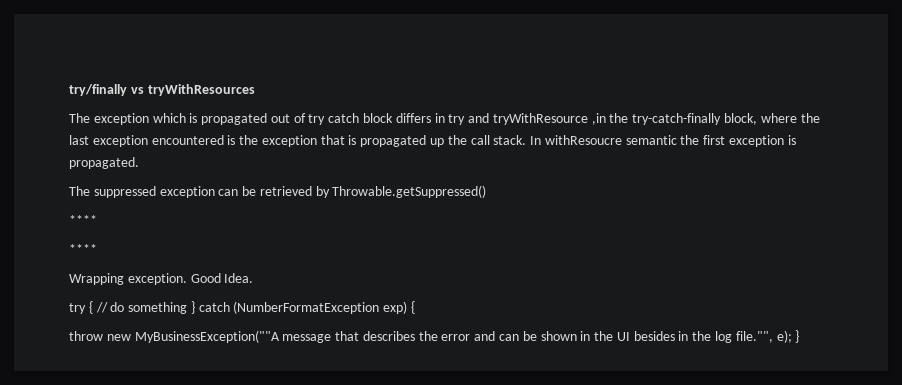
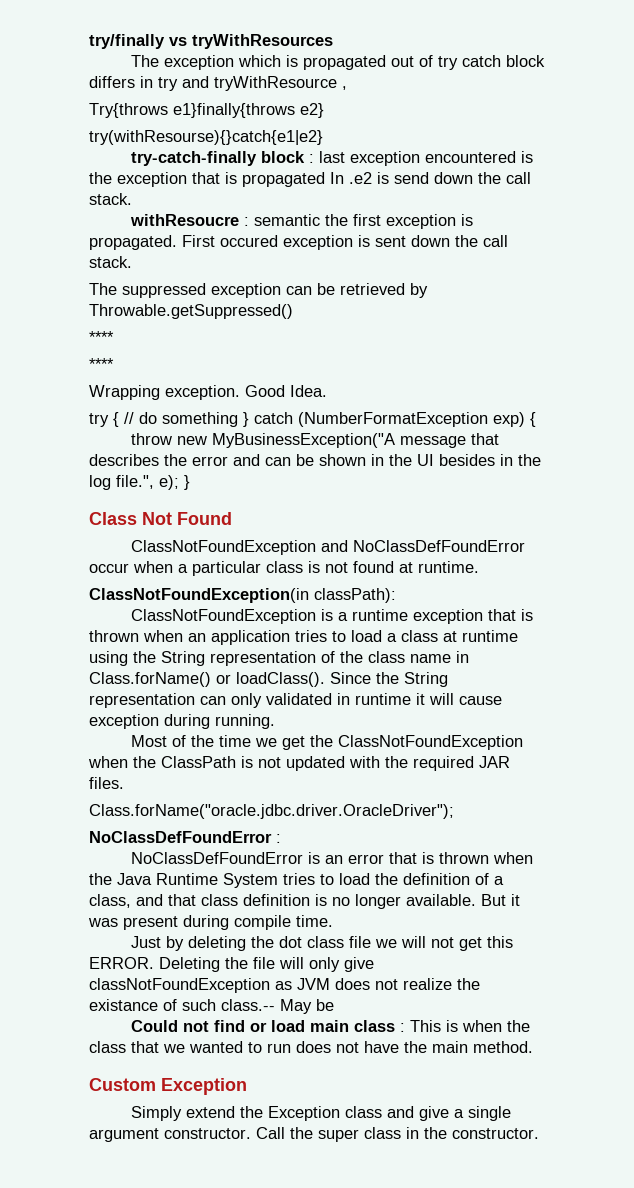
[591,113,820,125] ,in the try-catch-finally block, where the -> [342,86,347,90] [89,103,324,118] [89,130,323,145] [130,151,314,166] , // Try{throws e1}finally{throws e2} // try(withResourse){}catch{e1|e2} // try-catch-finally block :
[430,135,622,147] up the call stack. In withResoucre -> [330,172,531,184] [89,193,132,205] [129,214,249,226] In .e2 is send down the call stack. // withResoucre :
(139, 163) none -> [182,235,508,250] [89,256,132,268] First occured exception is sent down the call stack.
[134,330,280,343] MyBusinessException(""A -> [211,433,395,448] MyBusinessException("A
[735,331,773,343] file."", -> [116,475,154,489] file.",
(800, 336) none -> [89,512,232,525] [130,540,525,555] [89,561,479,576] [89,588,396,603] [130,609,533,624] [89,630,518,645] [89,651,469,666] [89,672,448,687] [89,693,502,708] [89,714,275,729] [130,735,523,750] [88,756,510,771] [89,777,124,789] [89,804,454,819] [89,831,281,843] [130,852,533,864] [89,873,504,888] [89,894,520,909] [88,915,333,930] [130,936,513,951] [89,957,374,972] [89,978,480,993] [89,999,334,1014] [130,1020,530,1032] [89,1041,533,1053] [89,1078,247,1095] [130,1106,511,1121] [89,1127,539,1142] // Class Not Found // ClassNotFoundException and NoClassDefFoundError occur when a particular class is not found at runtime. // ClassNotFoundException(in classPath): // ClassNotFoundException is a runtime exception that is thrown when an application tries to load a class at runtime using the String representation of the class name in Class.forName() or loadClass(). Since the String representation can only validated in runtime it will cause exception during running. // Most of the time we get the ClassNotFoundException when the ClassPath is not updated with the required JAR files. // Class.forName("oracle.jdbc.driver.OracleDriver"); // NoClassDefFoundError : // NoClassDefFoundError is an error that is thrown when the Java Runtime System tries to load the definition of a class, and that class definition is no longer available. But it was present during compile time. // Just by deleting the dot class file we will not get this ERROR. Deleting the file will only give classNotFoundException as JVM does not realize the existance of such class.-- May be // Could not find or load main class : This is when the class that we wanted to run does not have the main method. // Custom Exception // Simply extend the Exception class and give a single argument constructor. Call the super class in the constructor.

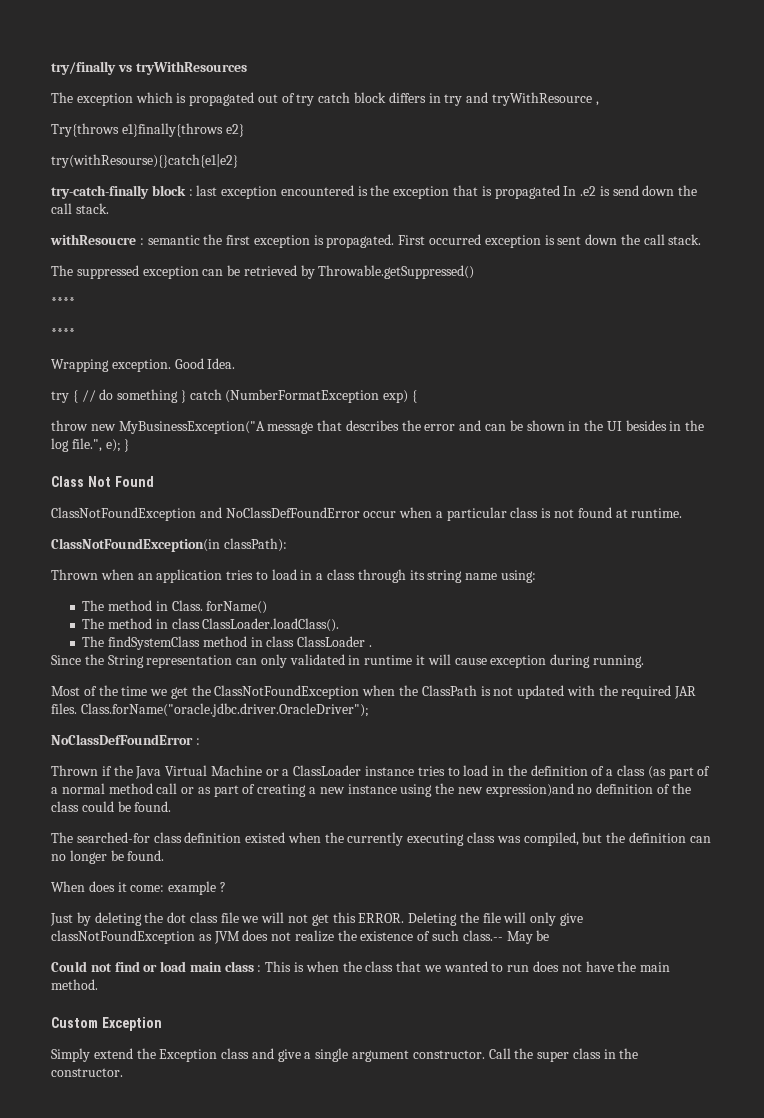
[220,235,278,247] occured -> [429,234,482,245] occurred
[130,609,533,624] [89,630,139,642] ClassNotFoundException is a runtime exception that is thrown -> [51,569,98,580] Thrown
[387,630,518,642] [89,651,469,666] [89,672,325,687] a class at runtime using the String representation of the class name in Class.forName() or loadClass(). -> [300,569,536,583] [82,600,268,614] [82,618,340,632] [82,636,373,650] in a class through its string name using: // The method in Class. forName() // The method in class ClassLoader.loadClass(). // The findSystemClass method in class ClassLoader . //
(124, 783) // -> (77, 708) none
[130,852,533,864] [89,873,370,888] NoClassDefFoundError is an error that is thrown when the Java Runtime System tries to load -> [51,765,505,779] Thrown if the Java Virtual Machine or a ClassLoader instance tries to load in
[89,894,520,909] [88,915,333,930] class, and that class definition is no longer available. But it was present during compile time. -> [617,765,711,779] [51,783,691,797] [51,801,172,812] [51,832,711,846] [51,850,165,864] [51,881,226,895] class (as part of a normal method call or as part of creating a new instance using the new expression)and no definition of the class could be found. // The searched-for class definition existed when the currently executing class was compiled, but the definition can no longer be found. // When does it come: example ?
[89,999,158,1011] existance -> [360,931,414,941] existence

